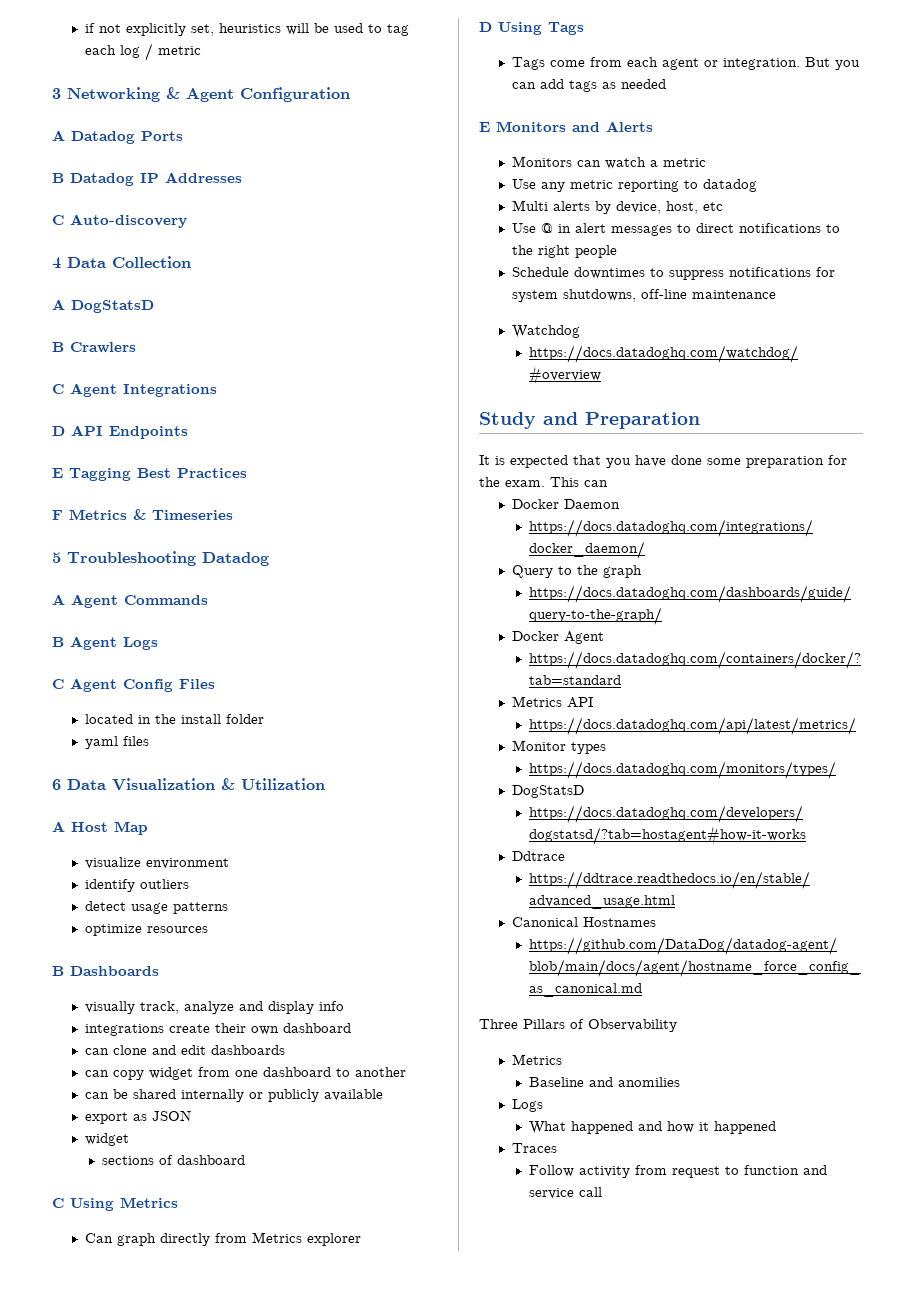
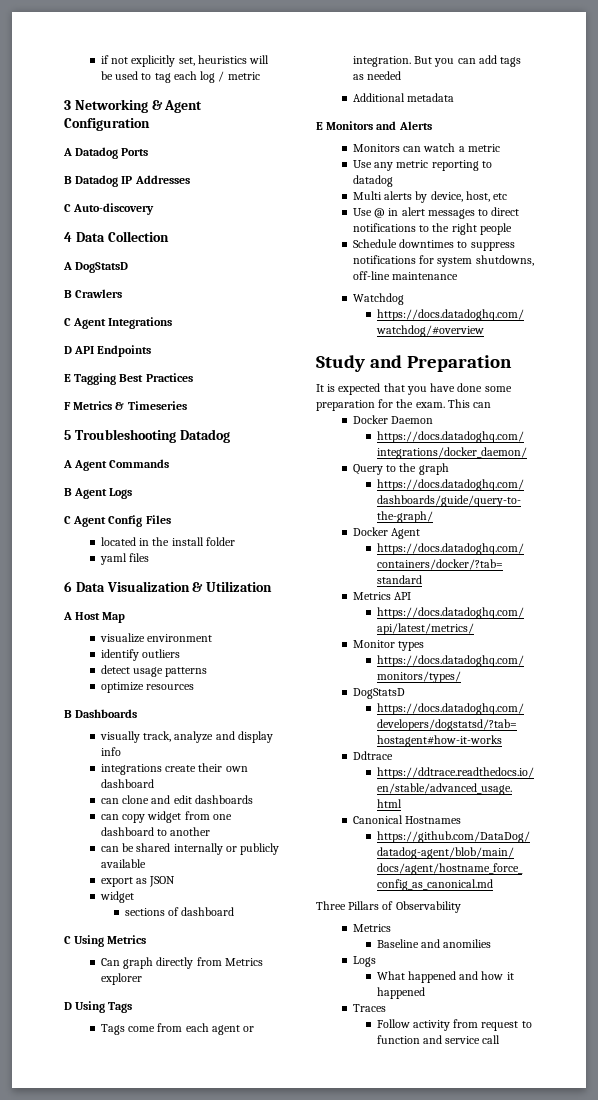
(666, 84) none -> [352,93,455,102] // Additional metadata

